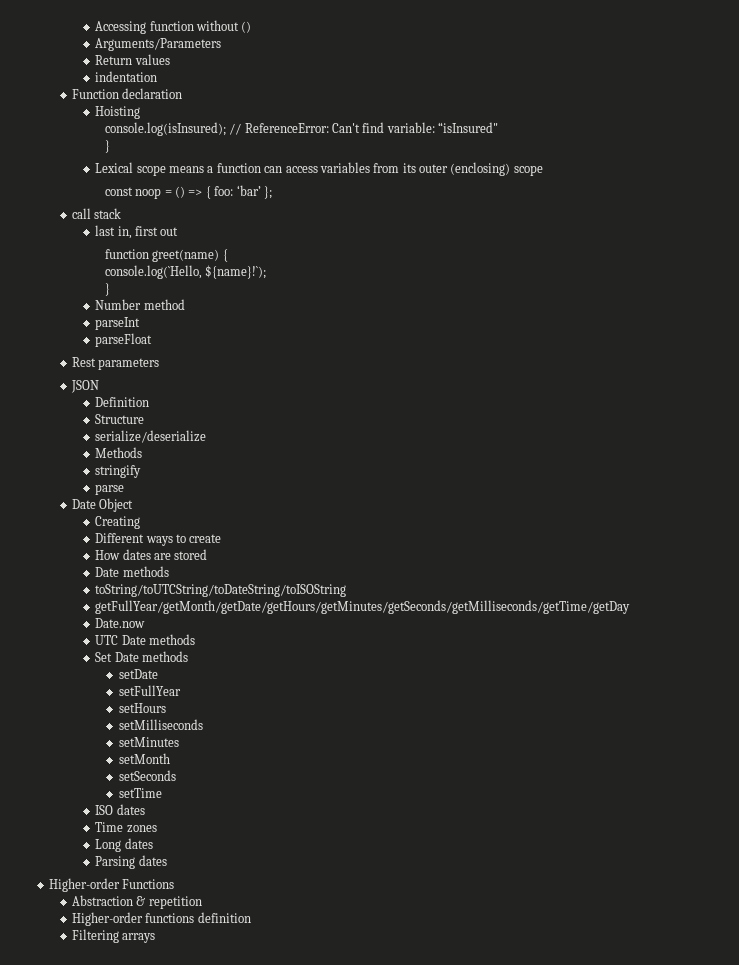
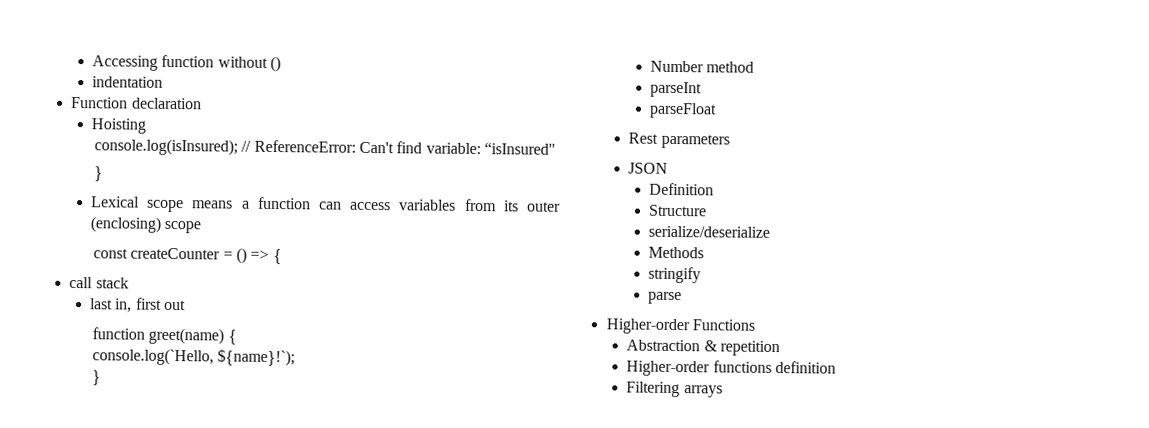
[95,38,222,51] [95,54,170,65] // Arguments/Parameters // Return values -> (281, 64) none
[135,188,162,199] noop -> [130,247,221,260] createCounter
[214,185,272,199] foo: ‘bar’ }; -> (282, 256) none
[72,498,134,512] [95,516,141,529] [95,533,222,546] [95,549,208,560] [95,566,169,577] [95,584,347,597] [95,600,631,614] [95,618,146,628] [95,634,196,645] [95,651,189,662] [118,669,158,679] [118,685,181,696] [118,703,166,713] [118,719,203,730] [118,737,179,747] [118,753,170,764] [118,770,176,781] [118,788,162,798] [95,804,145,815] [95,822,157,833] [95,838,153,852] [95,855,167,869] // Date Object // Creating // Different ways to create // How dates are stored // Date methods // toString/toUTCString/toDateString/toISOString // getFullYear/getMonth/getDate/getHours/getMinutes/getSeconds/getMilliseconds/getTime/getDay // Date.now // UTC Date methods // Set Date methods // setDate // setFullYear // setHours // setMilliseconds // setMinutes // setMonth // setSeconds // setTime // ISO dates // Time zones // Long dates // Parsing dates -> (682, 298) none

